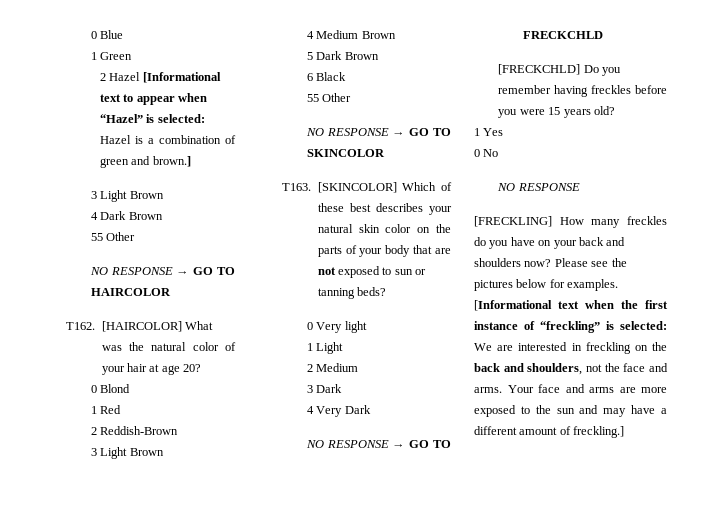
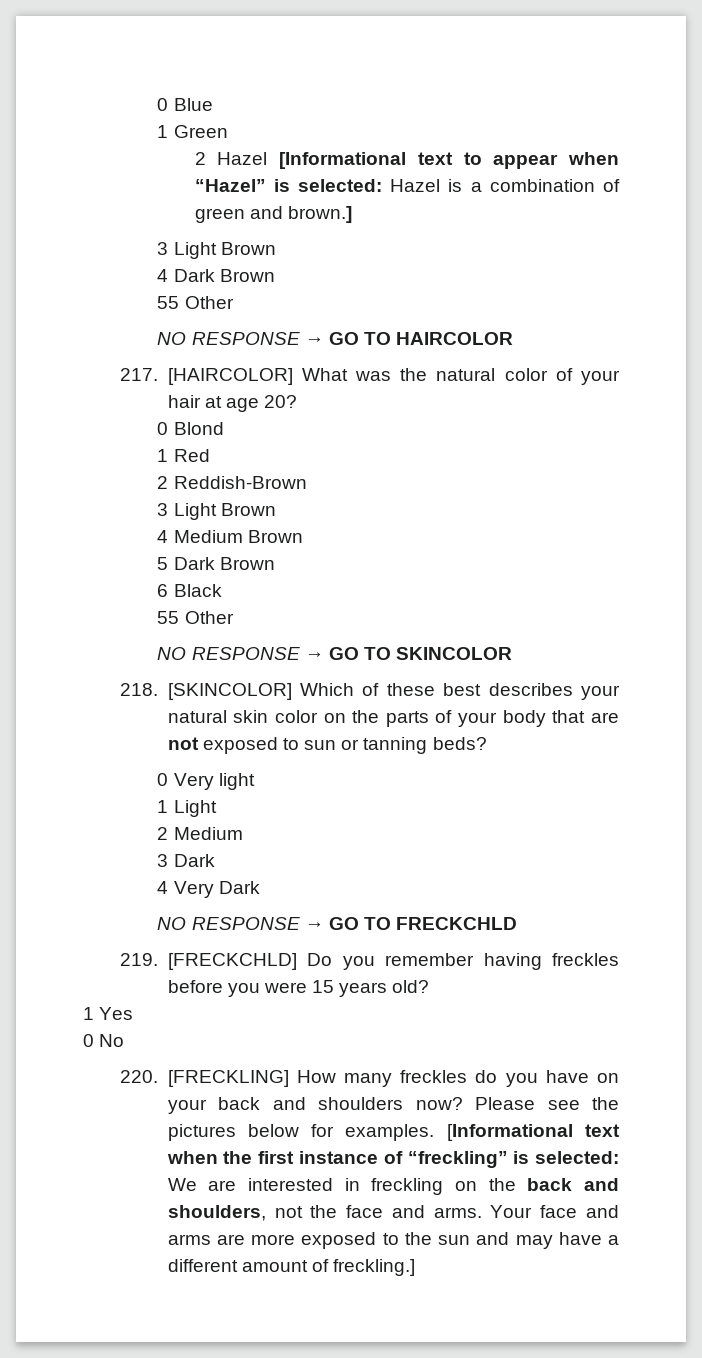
[66,322,96,330] T162. -> [120,368,159,381] 217.
[282,183,312,191] T163. -> [120,683,159,696] 218.
(603, 35) none -> [120,953,159,966] 219.
[497,183,580,191] NO RESPONSE // -> [120,1070,159,1083] 220.

